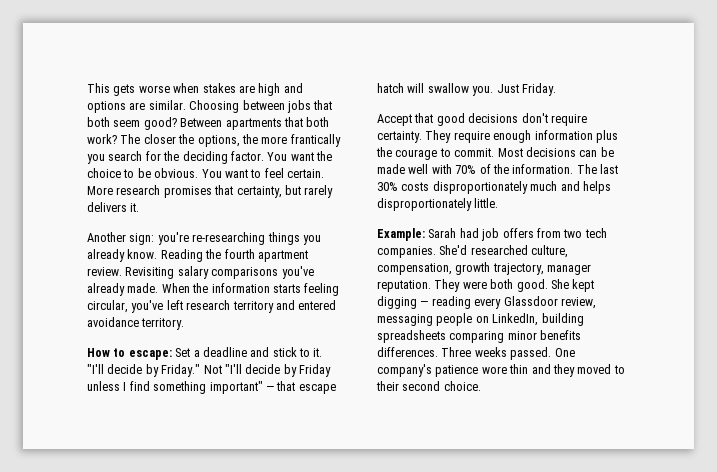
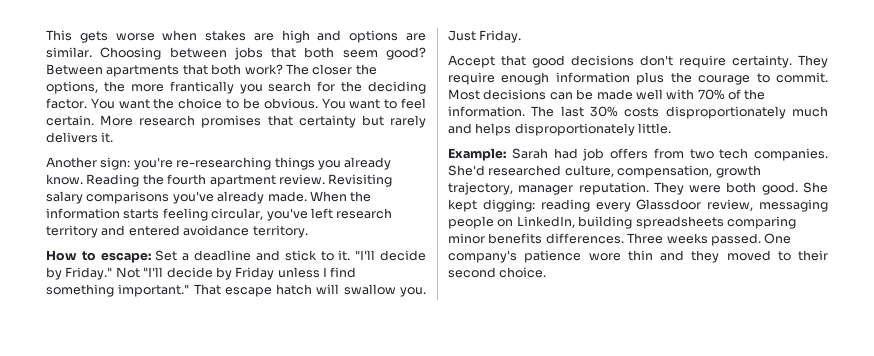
[236,186,282,198] certainty, -> [298,115,356,128] certainty
[209,381,296,394] important" — that -> [118,284,221,297] important." That
[377,296,429,309] digging — -> [482,199,535,212] digging:

